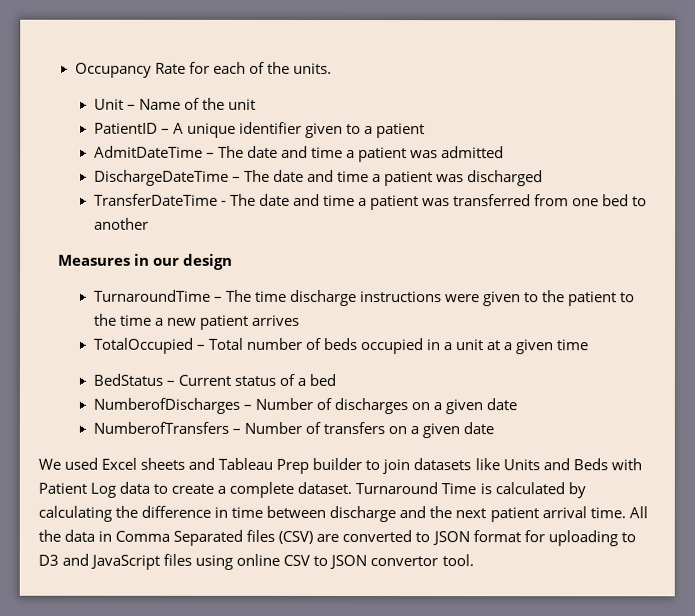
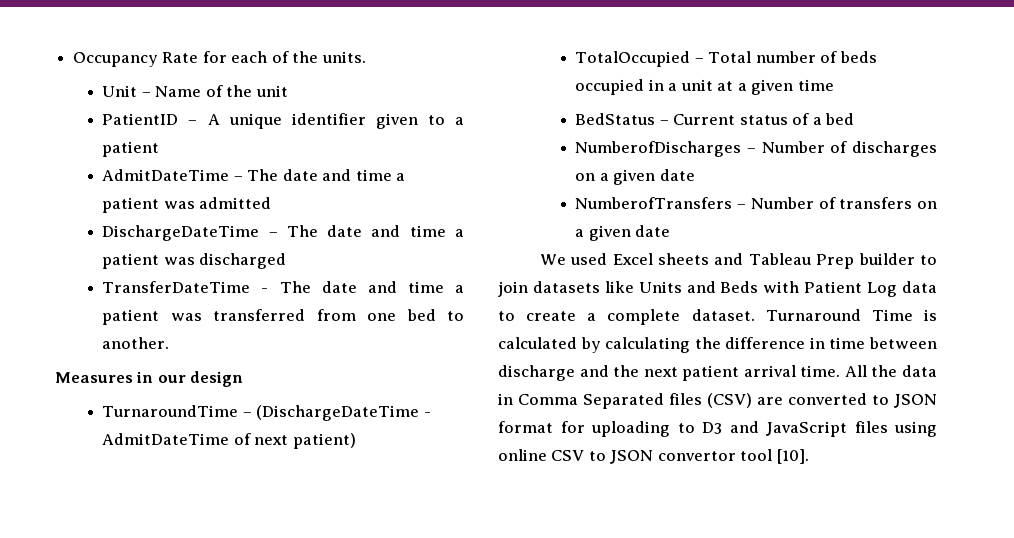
[93,217,149,230] another -> [102,337,170,349] another.
[225,289,636,307] [92,313,300,330] The time discharge instructions were given to the patient to the time a new patient arrives -> [256,405,431,421] [102,433,356,449] (DischargeDateTime - AdmitDateTime of next patient)
[441,554,474,567] tool. -> [740,449,809,464] tool [10].

